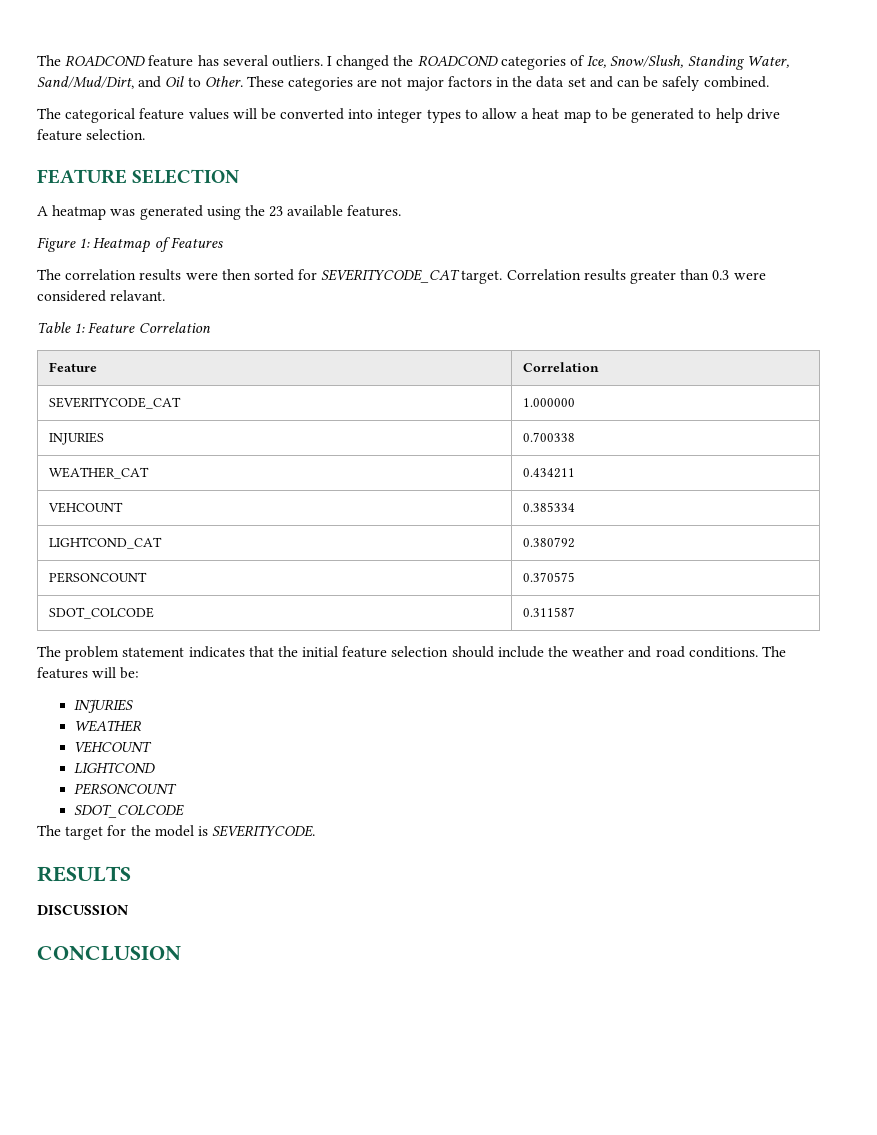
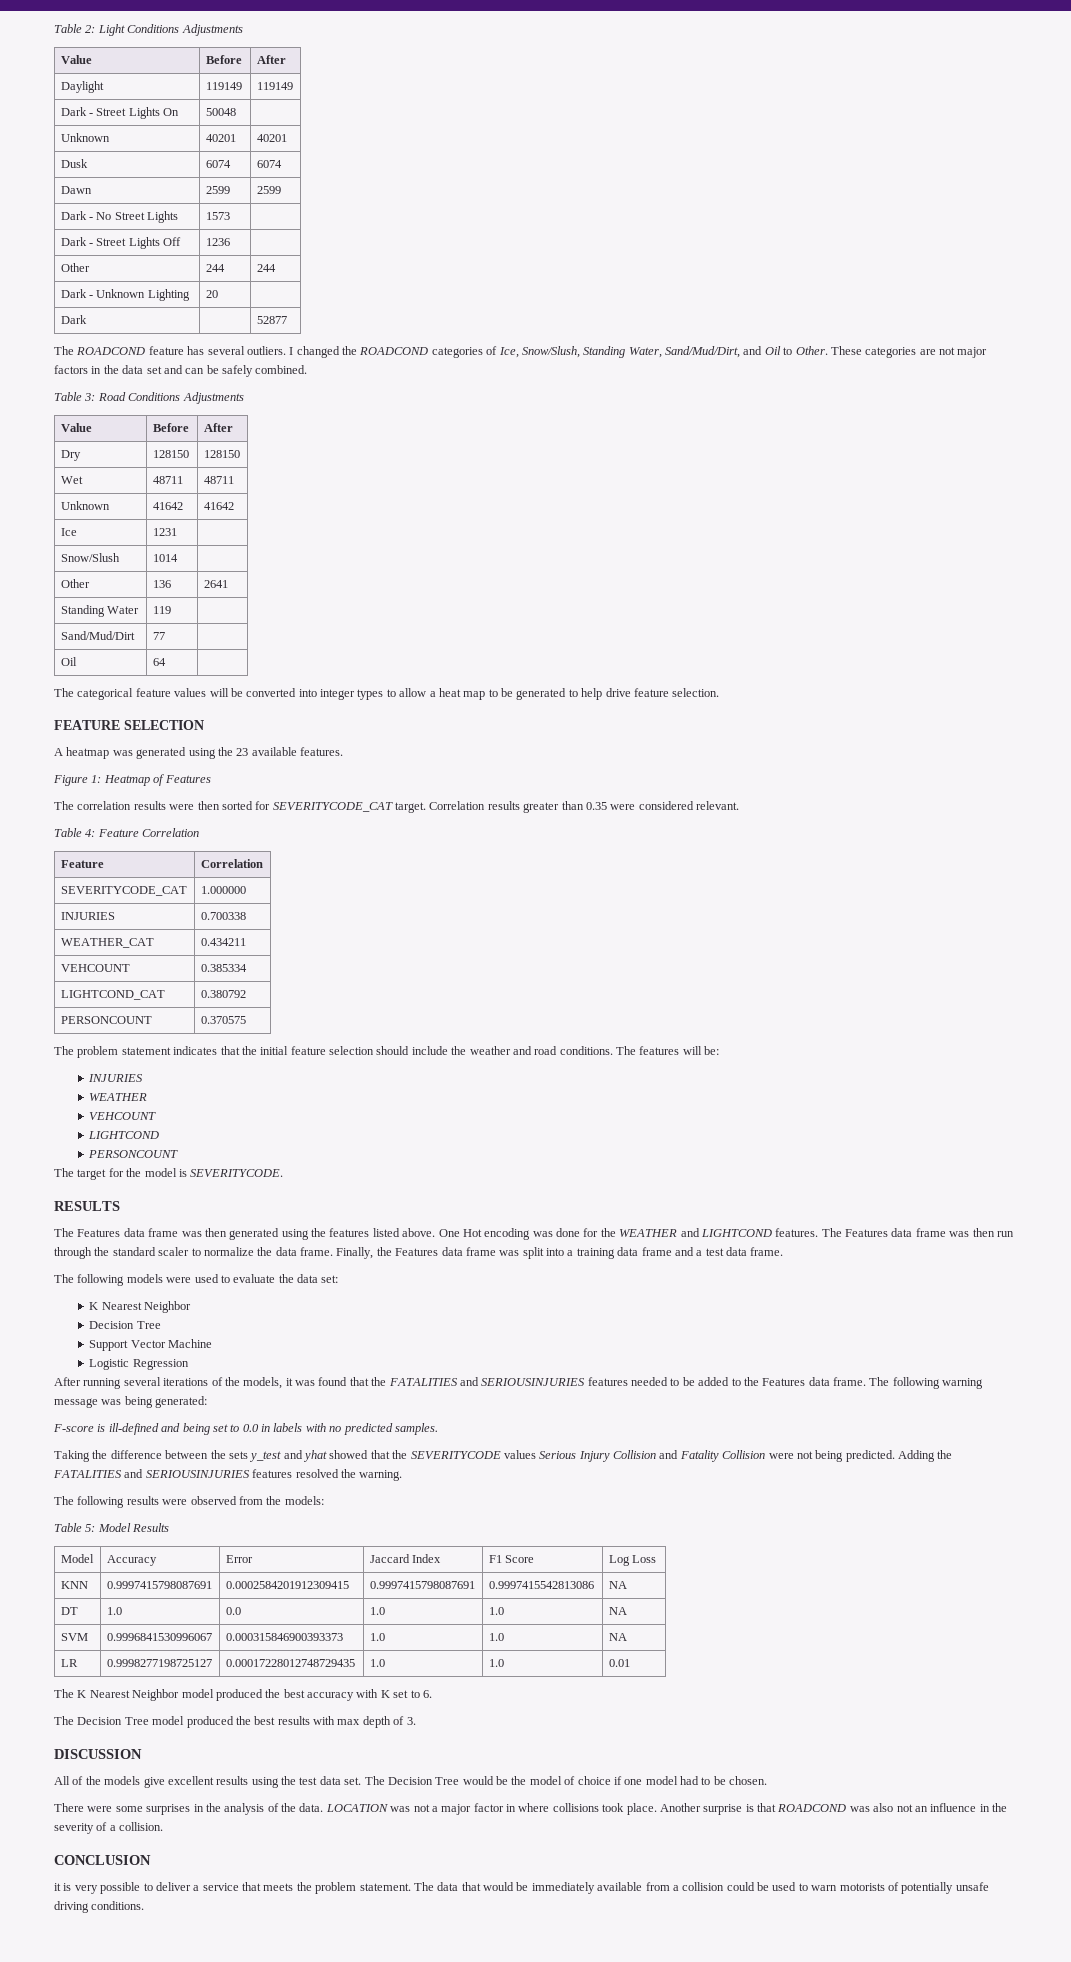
(37, 60) none -> [54,24,243,36] [60,55,92,64] [205,55,242,64] [256,55,286,64] [60,81,104,93] [205,82,242,90] [256,82,293,90] [60,107,180,119] [205,108,236,116] [60,133,110,142] [205,134,236,142] [256,134,287,142] [60,159,88,168] [205,160,231,168] [256,160,282,168] [60,186,92,194] [205,186,230,194] [256,186,281,194] [60,211,179,223] [205,212,230,220] [60,237,182,249] [205,238,230,246] [60,263,90,272] [205,264,225,272] [256,264,276,272] [60,289,190,301] [205,290,218,298] [60,315,87,324] [256,316,287,324] Table 2: Light Conditions Adjustments // Value | Before | After // Daylight | 119149 | 119149 // Dark - Street Lights On | 50048 | // Unknown | 40201 | 40201 // Dusk | 6074 | 6074 // Dawn | 2599 | 2599 // Dark - No Street Lights | 1573 | // Dark - Street Lights Off | 1236 | // Other | 244 | 244 // Dark - Unknown Lighting | 20 | // Dark | | 52877 //
(769, 82) none -> [54,392,244,404] [60,423,92,432] [152,423,189,432] [203,423,233,432] [60,450,81,461] [152,450,189,458] [203,450,240,458] [60,476,83,484] [152,476,183,484] [203,476,234,484] [60,501,110,510] [152,502,183,510] [203,502,234,510] [60,528,77,536] [152,528,177,536] [60,553,120,562] [152,554,178,562] [60,579,90,588] [152,580,171,588] [203,580,228,588] [60,605,140,617] [152,606,171,614] [60,631,135,640] [152,632,165,640] [60,657,77,666] [152,658,166,666] // Table 3: Road Conditions Adjustments // Value | Before | After // Dry | 128150 | 128150 // Wet | 48711 | 48711 // Unknown | 41642 | 41642 // Ice | 1231 | // Snow/Slush | 1014 | // Other | 136 | 2641 // Standing Water | 119 | // Sand/Mud/Dirt | 77 | // Oil | 64 |
[712,270,730,280] 0.3 -> [585,802,607,810] 0.35
[110,290,166,301] [37,322,86,333] relavant. // Table 1: -> [696,801,739,810] [54,828,96,837] relevant. // Table 4:
[48,607,154,619] [522,607,575,617] // SDOT_COLCODE | 0.311587 -> (246, 1020) none
[73,804,184,818] // SDOT_COLCODE -> (179, 1154) none
[37,905,129,915] [37,946,181,961] DISCUSSION // CONCLUSION -> [54,1228,1014,1240] [54,1247,784,1259] [54,1274,339,1286] [89,1301,192,1313] [89,1321,161,1329] [89,1339,213,1351] [89,1359,189,1370] [54,1377,984,1389] [54,1396,208,1408] [53,1423,438,1435] [54,1450,953,1462] [53,1469,403,1481] [54,1496,324,1508] [54,1523,170,1532] [60,1554,94,1563] [106,1555,157,1566] [225,1555,253,1563] [369,1554,442,1563] [488,1555,535,1563] [608,1555,657,1566] [60,1581,88,1589] [106,1581,212,1589] [225,1581,349,1589] [369,1581,475,1589] [488,1581,594,1589] [608,1581,627,1589] [60,1607,78,1615] [106,1607,122,1615] [225,1607,241,1615] [369,1607,385,1615] [488,1607,504,1615] [608,1607,627,1615] [60,1633,88,1641] [106,1633,212,1641] [225,1633,343,1641] [369,1633,385,1641] [488,1633,504,1641] [608,1633,627,1641] [60,1659,78,1667] [106,1659,212,1667] [225,1659,355,1667] [369,1659,385,1667] [488,1659,504,1667] [608,1659,630,1667] [54,1689,432,1701] [54,1716,416,1728] [54,1749,142,1759] [54,1776,768,1788] [54,1803,1007,1815] [54,1822,164,1834] [54,1855,151,1865] [54,1882,989,1894] [54,1901,145,1913] The Features data frame was then generated using the features listed above. One Hot encoding was done for the WEATHER and LIGHTCOND features. The Features data frame was then run through the standard scaler to normalize the data frame. Finally, the Features data frame was split into a training data frame and a test data frame. // The following models were used to evaluate the data set: // K Nearest Neighbor // Decision Tree // Support Vector Machine // Logistic Regression // After running several iterations of the models, it was found that the FATALITIES and SERIOUSINJURIES features needed to be added to the Features data frame. The following warning message was being generated: // F-score is ill-defined and being set to 0.0 in labels with no predicted samples. // Taking the difference between the sets y_test and yhat showed that the SEVERITYCODE values Serious Injury Collision and Fatality Collision were not being predicted. Adding the FATALITIES and SERIOUSINJURIES features resolved the warning. // The following results were observed from the models: // Table 5: Model Results // Model | Accuracy | Error | Jaccard Index | F1 Score | Log Loss // KNN | 0.9997415798087691 | 0.0002584201912309415 | 0.9997415798087691 | 0.9997415542813086 | NA // DT | 1.0 | 0.0 | 1.0 | 1.0 | NA // SVM | 0.9996841530996067 | 0.000315846900393373 | 1.0 | 1.0 | NA // LR | 0.9998277198725127 | 0.00017228012748729435 | 1.0 | 1.0 | 0.01 // The K Nearest Neighbor model produced the best accuracy with K set to 6. // The Decision Tree model produced the best results with max depth of 3. // DISCUSSION // All of the models give excellent results using the test data set. The Decision Tree would be the model of choice if one model had to be chosen. // There were some surprises in the analysis of the data. LOCATION was not a major factor in where collisions took place. Another surprise is that ROADCOND was also not an influence in the severity of a collision. // CONCLUSION // it is very possible to deliver a service that meets the problem statement. The data that would be immediately available from a collision could be used to warn motorists of potentially unsafe driving conditions.

